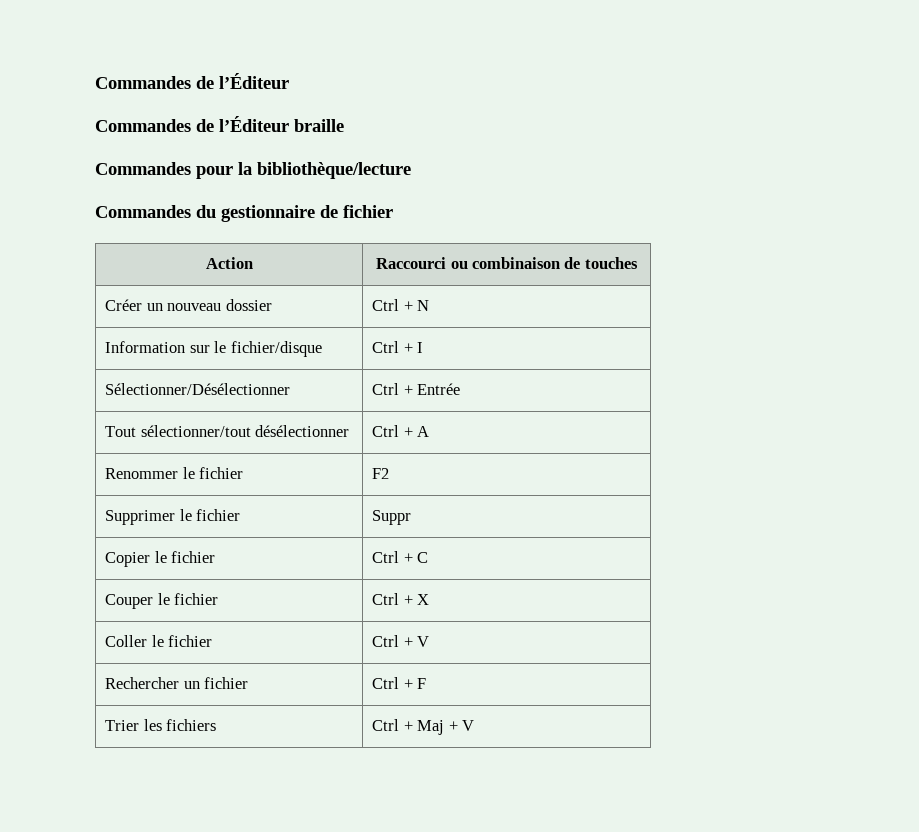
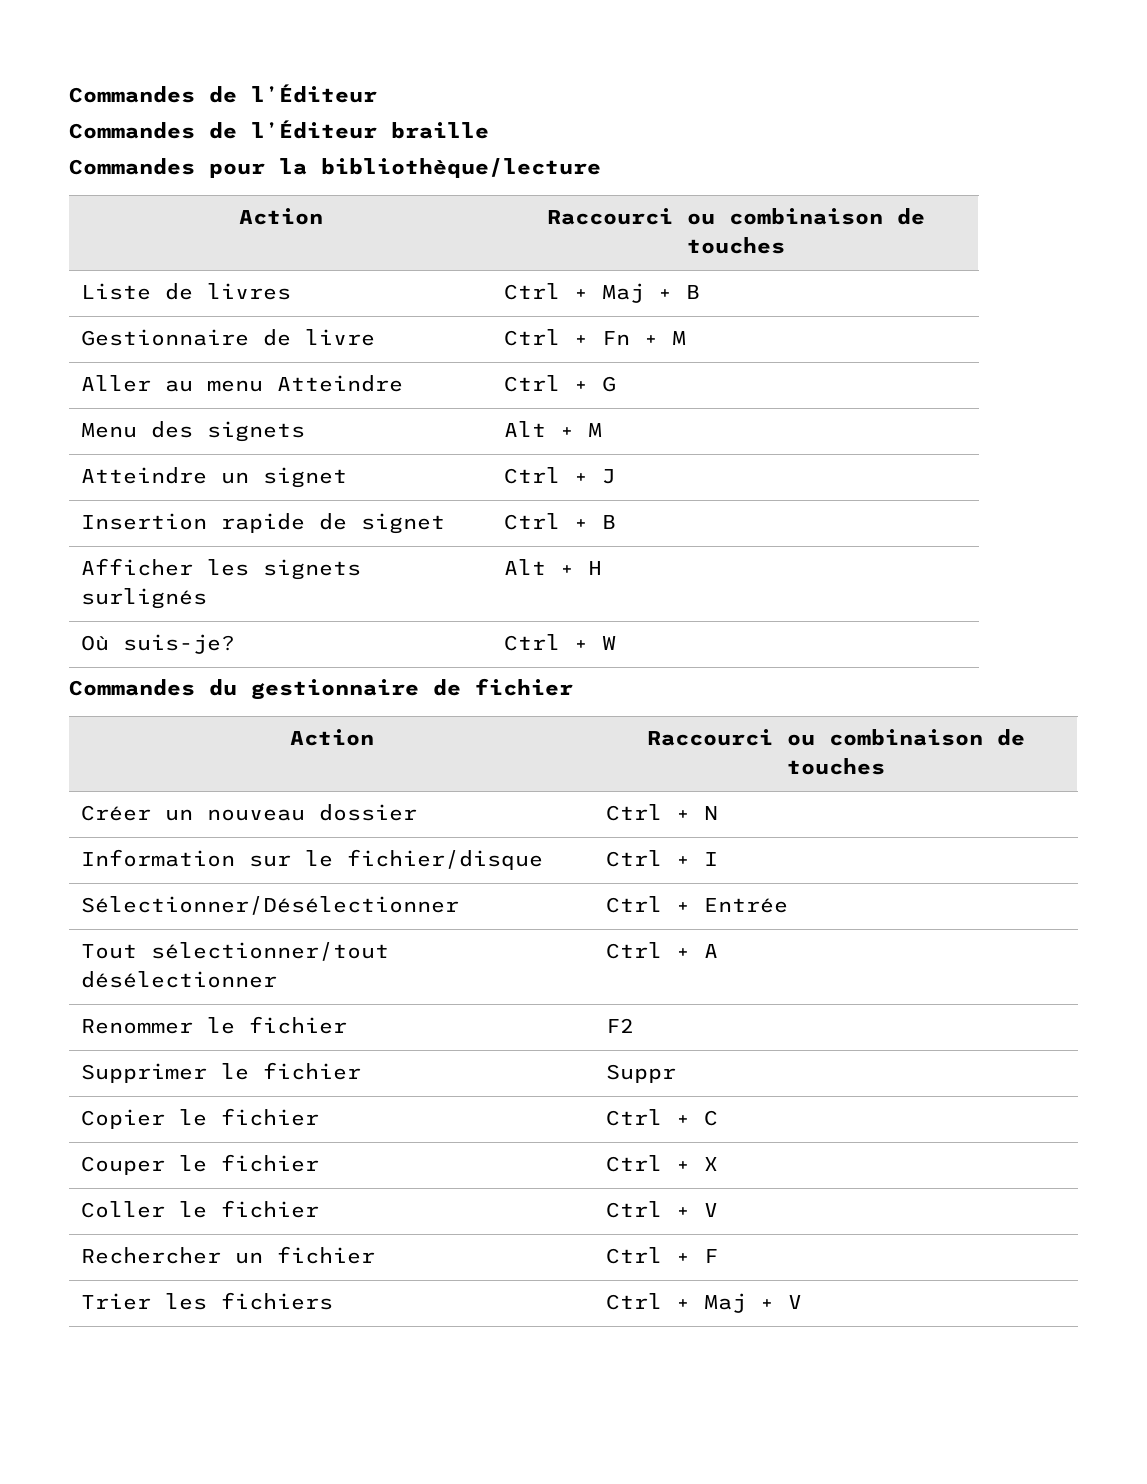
(411, 170) none -> [239,208,323,225] [546,208,925,225] [686,237,785,254] [80,283,291,300] [503,283,700,303] [80,329,375,346] [503,329,686,346] [80,375,403,392] [503,375,616,392] [80,421,305,442] [503,421,602,437] [80,467,347,488] [503,467,616,484] [80,513,445,534] [503,513,616,530] [80,558,361,580] [80,588,207,609] [503,559,602,575] [80,634,235,654] [503,634,616,651] // Action | Raccourci ou combinaison de touches // Liste de livres | Ctrl + Maj + B // Gestionnaire de livre | Ctrl + Fn + M // Aller au menu Atteindre | Ctrl + G // Menu des signets | Alt + M // Atteindre un signet | Ctrl + J // Insertion rapide de signet | Ctrl + B // Afficher les signets surlignés | Alt + H // Où suis-je? | Ctrl + W

